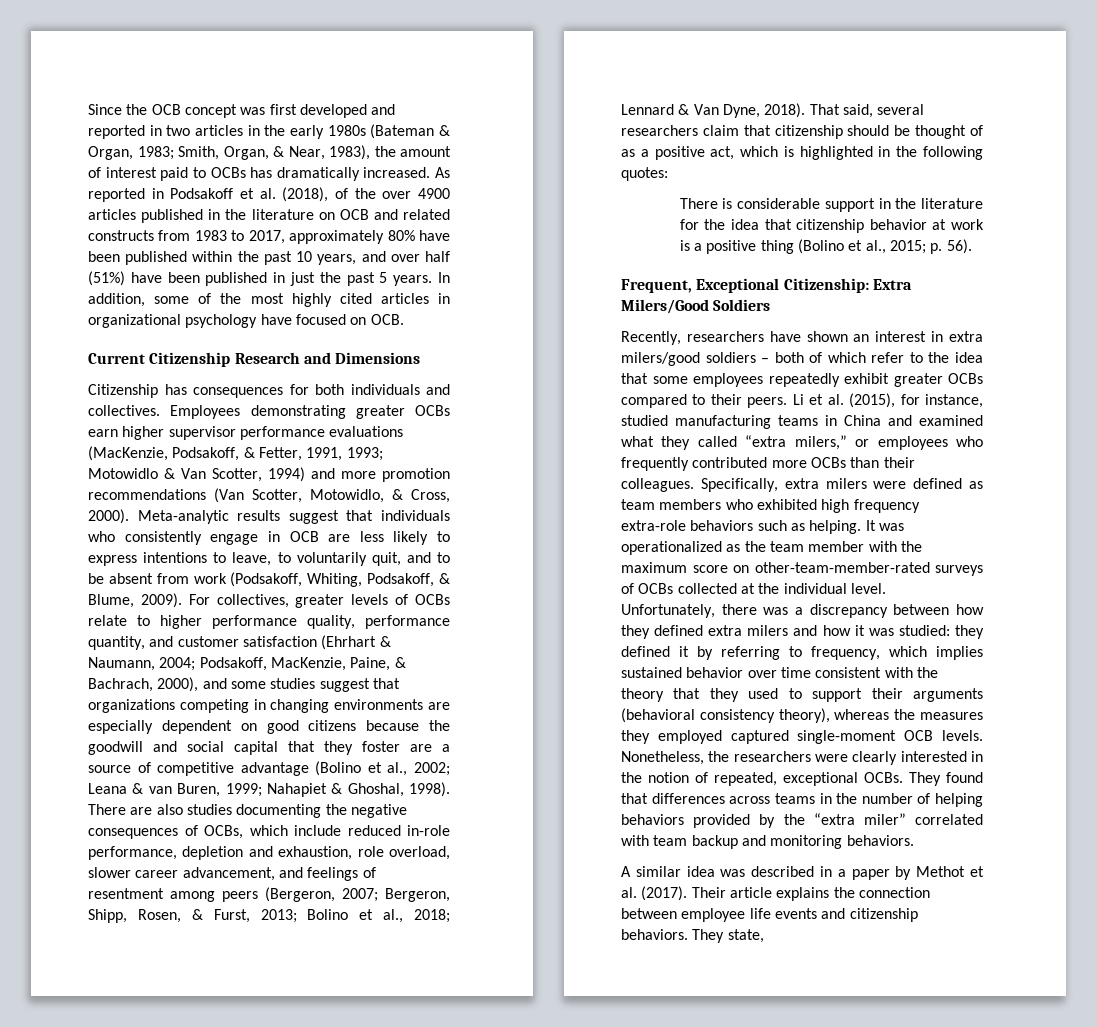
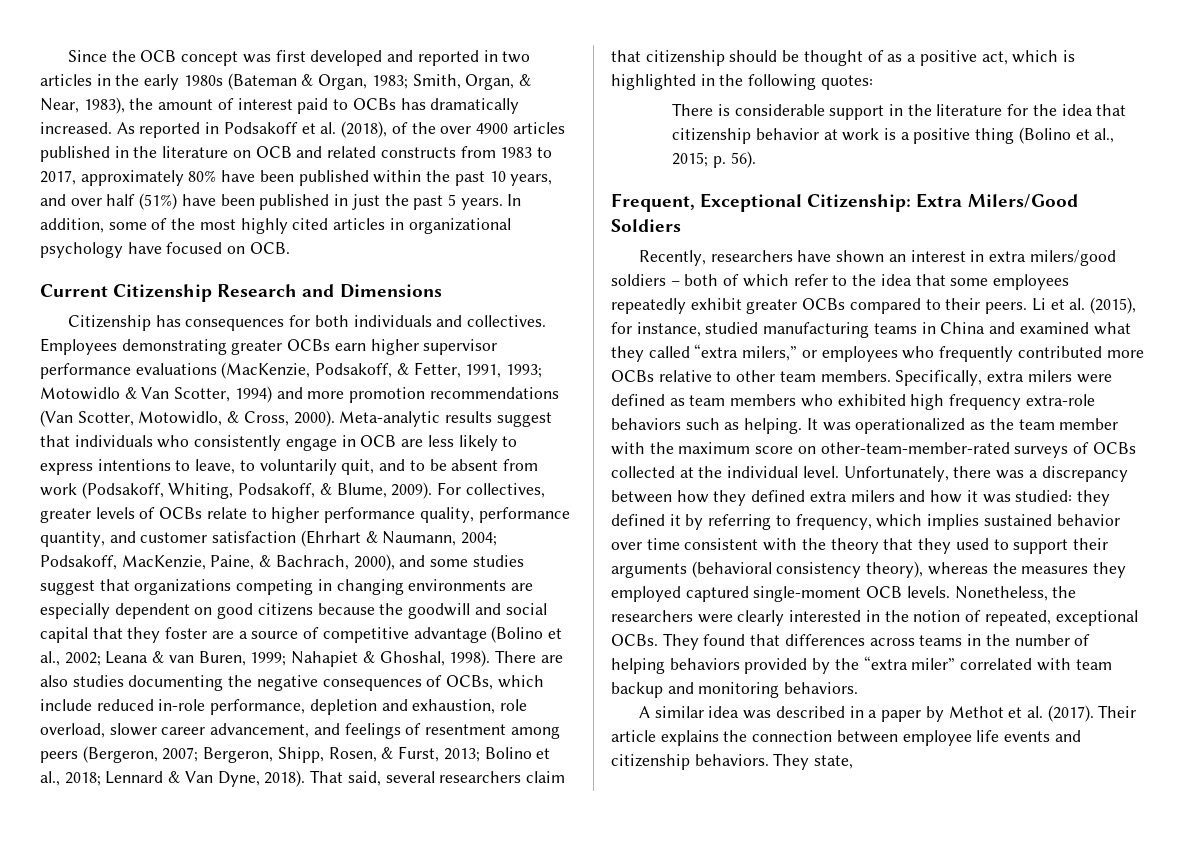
[850,457,915,468] [621,478,694,492] than their colleagues. -> [658,370,891,382] relative to other team members.

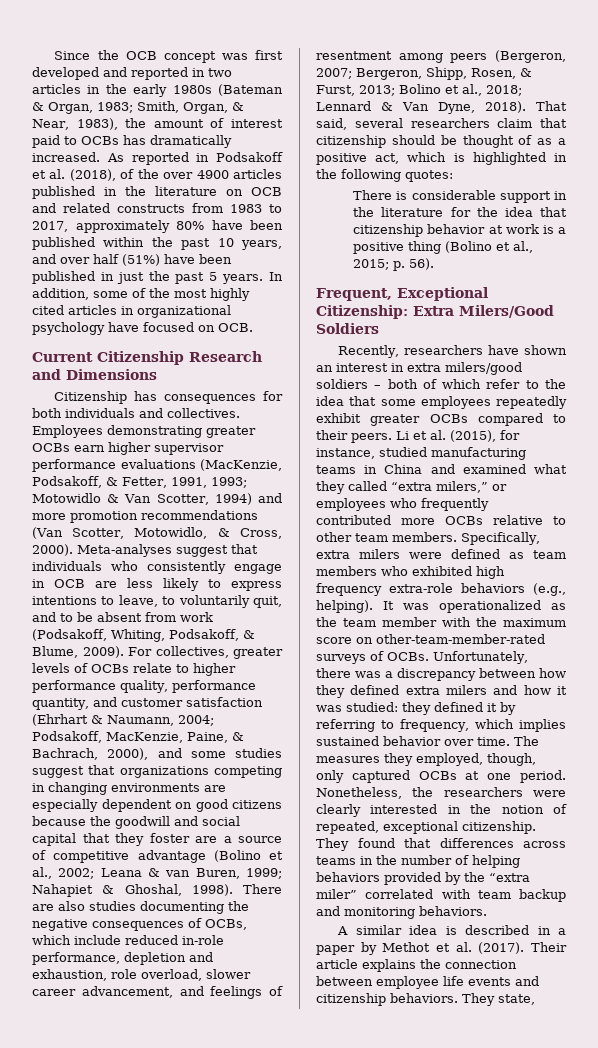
[339,411,493,427] Meta-analytic results -> [77,544,172,557] Meta-analyses
[685,418,803,434] such as helping. -> [533,583,566,596] [316,600,373,613] (e.g., helping).
[1092,442,1136,454] [611,466,839,478] OCBs collected at the individual level. -> [387,652,429,661] OCBs.
[646,538,1108,554] [611,561,1127,578] [611,586,950,602] time consistent with the theory that they used to support their arguments (behavioral consistency theory), whereas the measures they employed captured single-moment OCB levels. -> [477,736,539,746] [316,753,536,766] [316,770,566,783] time. The measures they employed, though, only captured OCBs at one period.
[611,634,658,646] OCBs. -> [462,821,536,834] citizenship.
[743,710,772,719] was -> [445,926,457,935] is

